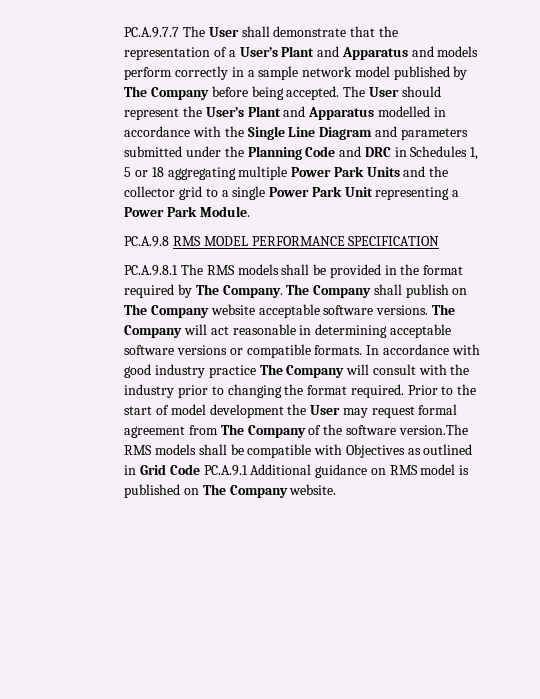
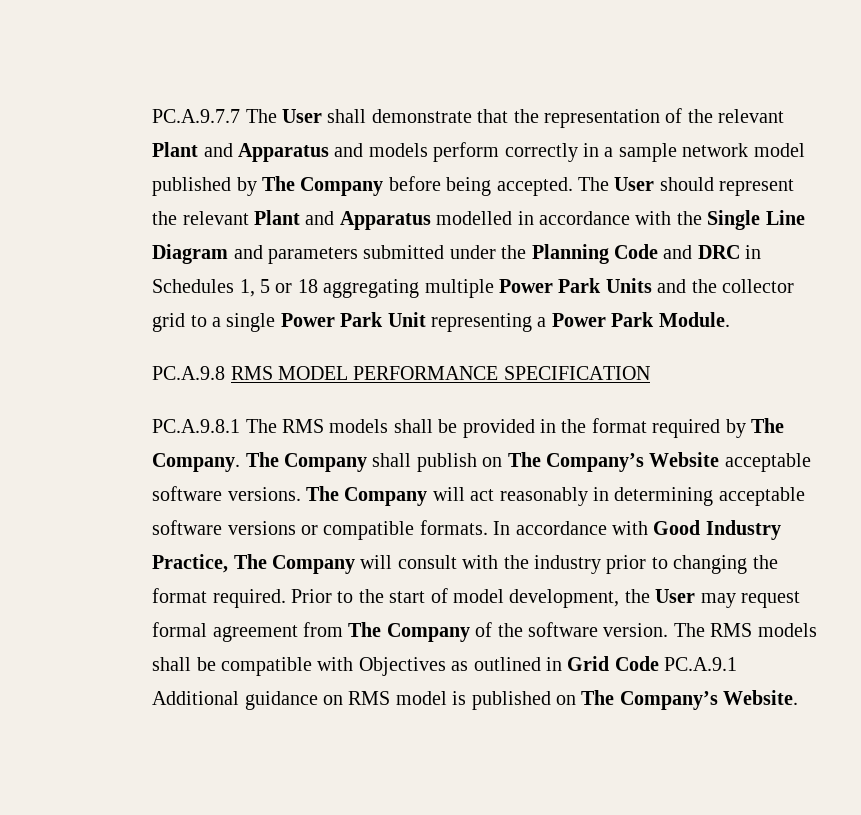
[228,47,278,57] a User’s -> [687,109,785,123] the relevant
[205,107,244,117] User’s -> [182,211,249,225] relevant
[151,304,255,318] Company website -> [546,452,720,472] Company’s Website
[232,324,296,335] reasonable -> [499,487,588,506] reasonably
[124,364,256,378] good industry practice -> [653,520,781,540] [152,554,229,573] Good Industry Practice,
[209,404,284,418] development -> [509,589,620,608] development,
[398,424,468,435] version.The -> [603,623,705,637] version. The
[229,484,337,498] Company website. -> [619,690,799,710] Company’s Website.

